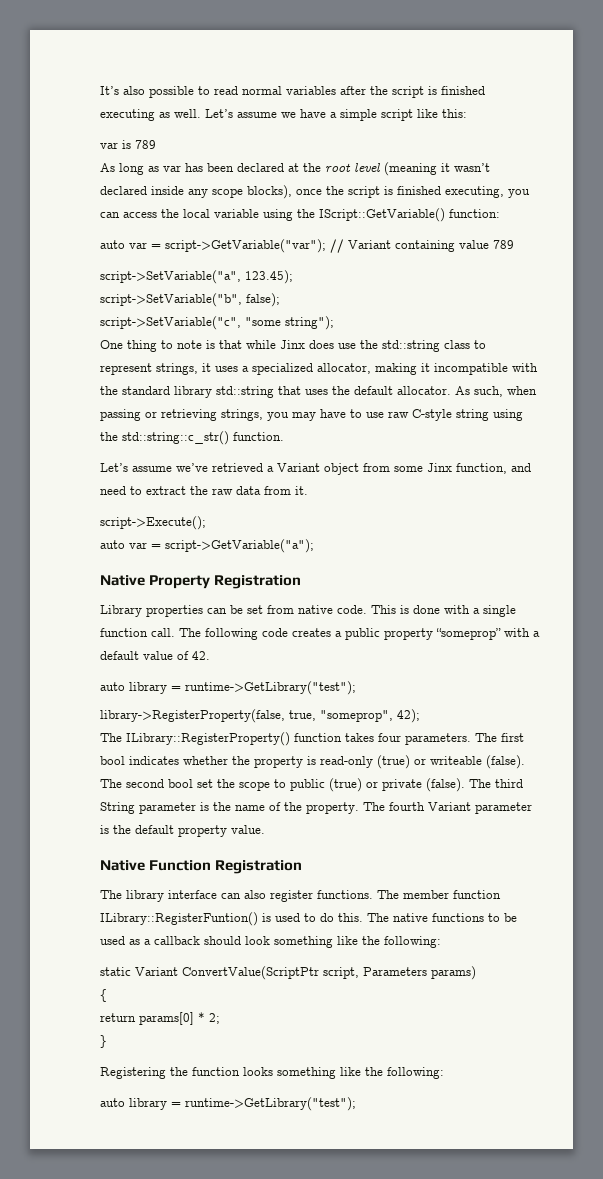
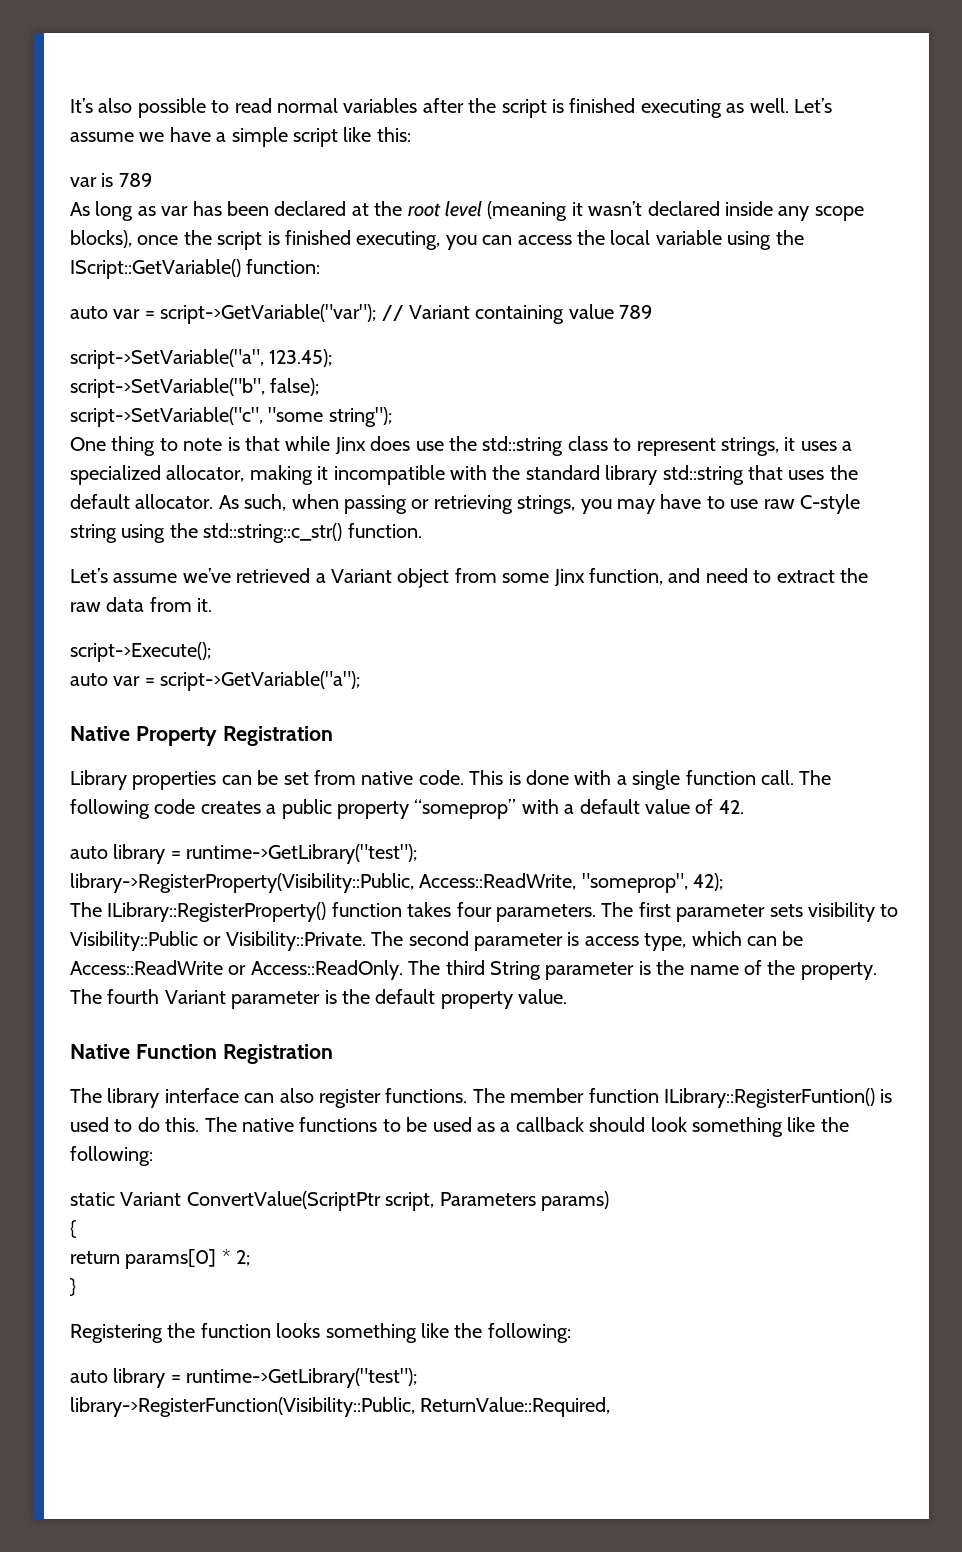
[100,709,316,723] library->RegisterProperty(false, true, -> [70,873,577,893] library->RegisterProperty(Visibility::Public, Access::ReadWrite,
[100,755,525,769] [100,778,465,792] bool indicates whether the property is read-only (true) or writeable (false). The second bool set the scope to public (true) or private (false). -> [676,902,899,922] [70,931,804,951] [70,960,403,980] parameter sets visibility to Visibility::Public or Visibility::Private. The second parameter is access type, which can be Access::ReadWrite or Access::ReadOnly.
(356, 1104) none -> [70,1397,611,1417] // library->RegisterFunction(Visibility::Public, ReturnValue::Required,

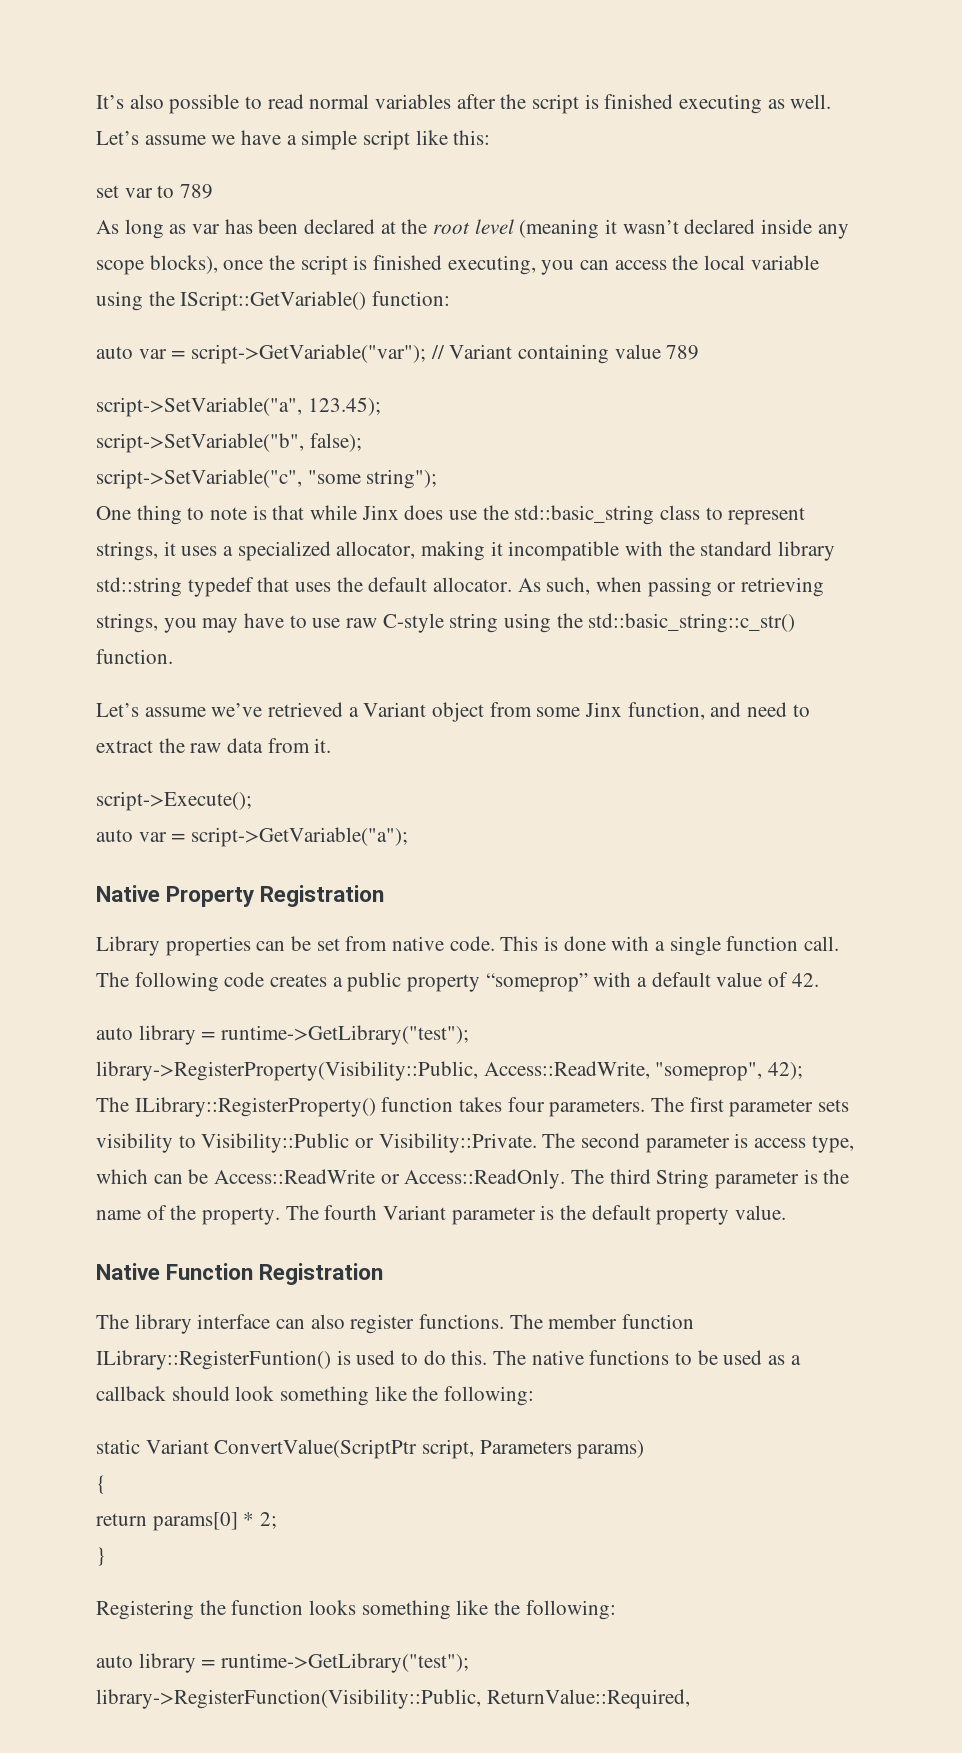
[70,173,114,187] var is -> [96,185,175,198] set var to
[482,436,564,456] std::string -> [514,505,655,525] std::basic_string
(744, 475) none -> [187,577,254,597] typedef
[203,523,343,543] std::string::c_str() -> [588,613,796,633] std::basic_string::c_str()

